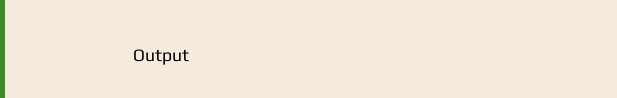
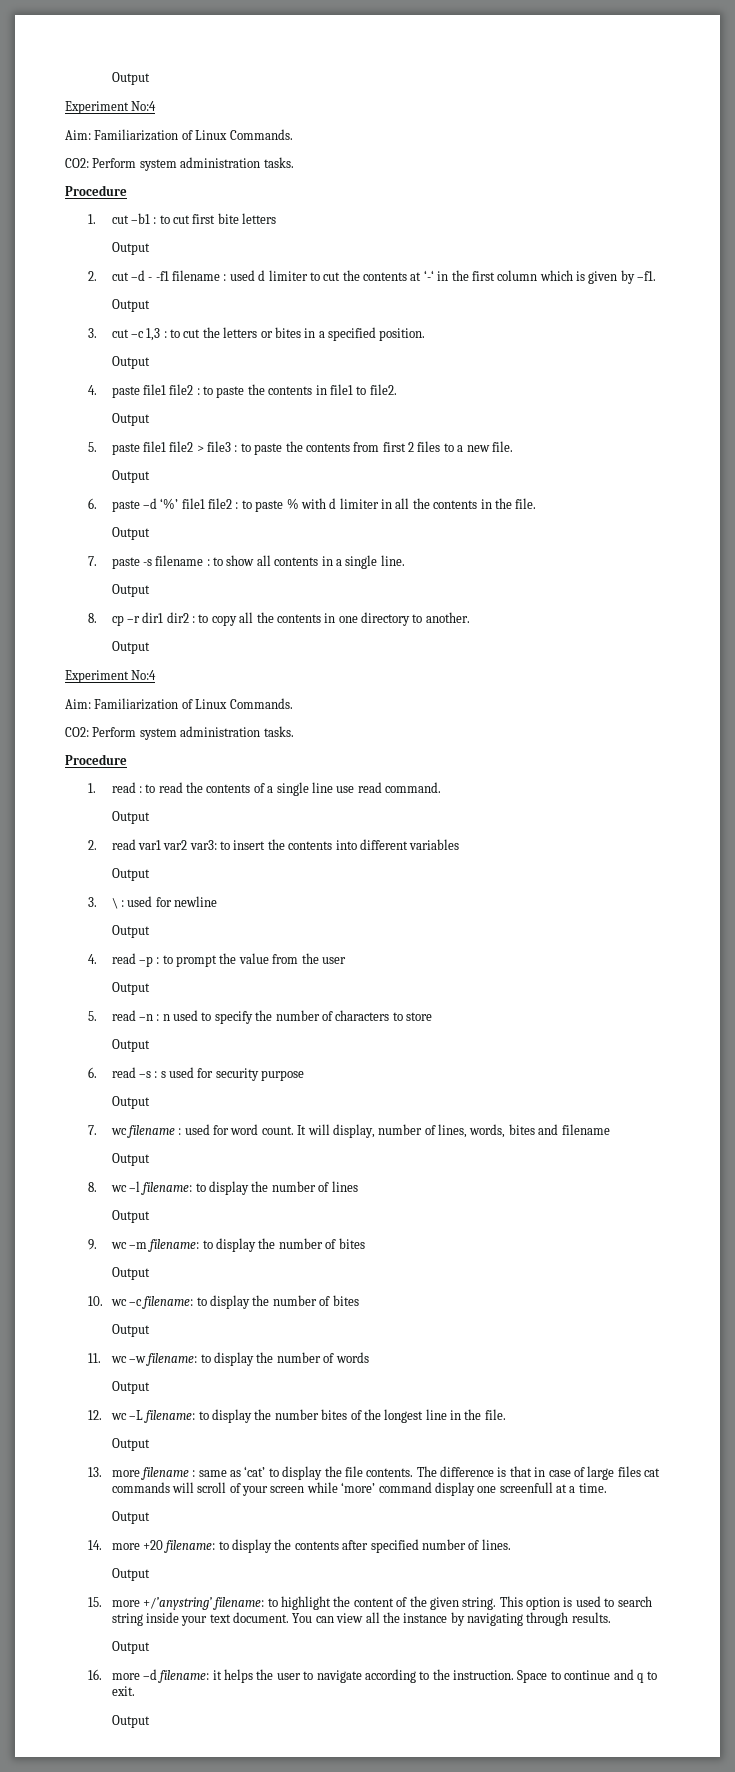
[133,49,190,65] Output -> [111,72,150,85] [65,101,157,114] [65,129,293,141] [65,157,294,171] [65,185,127,196] [88,213,277,224] [111,242,150,255] [88,270,657,284] [111,299,150,312] [88,327,426,341] [111,356,150,369] [88,384,397,398] [111,413,150,426] [88,441,513,455] [111,470,150,483] [88,498,537,512] [111,527,150,540] [88,555,405,569] [111,584,150,597] [88,612,470,626] [111,641,150,654] [65,670,157,683] [65,698,293,710] [65,726,294,740] [65,754,127,765] [88,782,442,796] [111,811,150,824] [88,839,460,850] [111,868,150,881] [88,896,218,909] [111,925,150,938] [88,953,346,967] [111,982,150,995] [88,1010,433,1024] [111,1039,150,1052] [88,1067,305,1081] [111,1096,150,1109] [88,1124,610,1138] [111,1153,150,1166] [88,1181,358,1195] [111,1210,150,1223] [88,1238,365,1252] [111,1267,150,1280] [88,1295,359,1309] [111,1324,150,1337] [88,1352,369,1366] [111,1381,150,1394] [88,1409,506,1423] [111,1438,150,1451] [88,1466,661,1480] [111,1482,607,1496] [111,1511,150,1524] [88,1539,511,1553] [111,1568,150,1581] [88,1596,652,1610] [111,1612,611,1626] [111,1641,150,1654] [88,1669,658,1683] [111,1686,135,1696] [111,1715,150,1728] Output // Experiment No:4 // Aim: Familiarization of Linux Commands. // CO2: Perform system administration tasks. // Procedure // 1. cut –b1 : to cut first bite letters // Output // 2. cut –d - -f1 filename : used d limiter to cut the contents at ‘-‘ in the first column which is given by –f1. // Output // 3. cut –c 1,3 : to cut the letters or bites in a specified position. // Output // 4. paste file1 file2 : to paste the contents in file1 to file2. // Output // 5. paste file1 file2 > file3 : to paste the contents from first 2 files to a new file. // Output // 6. paste –d ‘%’ file1 file2 : to paste % with d limiter in all the contents in the file. // Output // 7. paste -s filename : to show all contents in a single line. // Output // 8. cp –r dir1 dir2 : to copy all the contents in one directory to another. // Output // Experiment No:4 // Aim: Familiarization of Linux Commands. // CO2: Perform system administration tasks. // Procedure // 1. read : to read the contents of a single line use read command. // Output // 2. read var1 var2 var3: to insert the contents into different variables // Output // 3. \ : used for newline // Output // 4. read –p : to prompt the value from the user // Output // 5. read –n : n used to specify the number of characters to store // Output // 6. read –s : s used for security purpose // Output // 7. wc filename : used for word count. It will display, number of lines, words, bites and filename // Output // 8. wc –l filename: to display the number of lines // Output // 9. wc –m filename: to display the number of bites // Output // 10. wc –c filename: to display the number of bites // Output // 11. wc –w filename: to display the number of words // Output // 12. wc –L filename: to display the number bites of the longest line in the file. // Output // 13. more filename : same as ‘cat’ to display the file contents. The difference is that in case of large files cat commands will scroll of your screen while ‘more’ command display one screenfull at a time. // Output // 14. more +20 filename: to display the contents after specified number of lines. // Output // 15. more +/’anystring’ filename: to highlight the content of the given string. This option is used to search string inside your text document. You can view all the instance by navigating through results. // Output // 16. more –d filename: it helps the user to navigate according to the instruction. Space to continue and q to exit. // Output

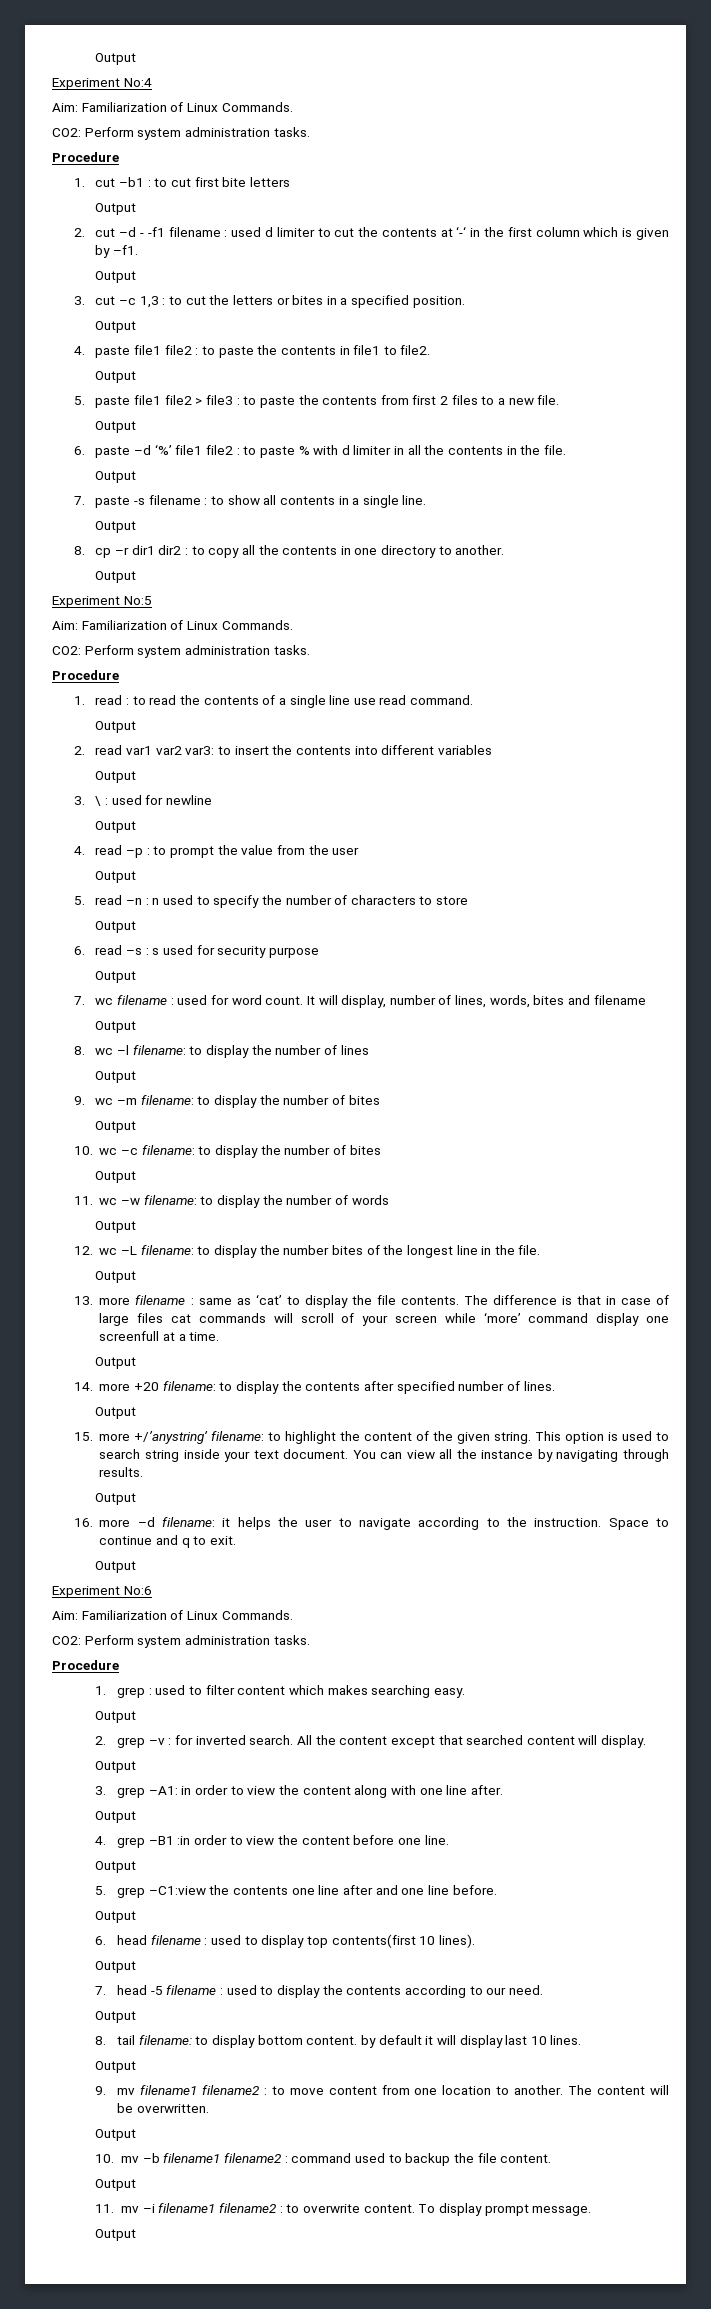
[131,670,157,680] No:4 -> [123,596,152,605] No:5
(150, 1721) none -> [52,1586,152,1598] [52,1610,293,1620] [52,1635,310,1648] [52,1660,119,1670] [95,1685,465,1698] [95,1711,137,1723] [95,1735,647,1748] [95,1761,137,1773] [95,1785,503,1798] [95,1811,137,1823] [95,1835,449,1848] [95,1861,137,1873] [95,1885,497,1898] [95,1911,137,1923] [95,1934,475,1948] [95,1961,137,1973] [95,1985,543,1998] [95,2011,137,2023] [95,2035,582,2048] [95,2061,137,2073] [95,2085,669,2095] [117,2103,209,2113] [95,2129,137,2141] [95,2153,552,2166] [95,2179,137,2191] [95,2203,592,2216] [95,2229,137,2241] // Experiment No:6 // Aim: Familiarization of Linux Commands. // CO2: Perform system administration tasks. // Procedure // 1. grep : used to filter content which makes searching easy. // Output // 2. grep –v : for inverted search. All the content except that searched content will display. // Output // 3. grep –A1: in order to view the content along with one line after. // Output // 4. grep –B1 :in order to view the content before one line. // Output // 5. grep –C1:view the contents one line after and one line before. // Output // 6. head filename : used to display top contents(first 10 lines). // Output // 7. head -5 filename : used to display the contents according to our need. // Output // 8. tail filename: to display bottom content. by default it will display last 10 lines. // Output // 9. mv filename1 filename2 : to move content from one location to another. The content will be overwritten. // Output // 10. mv –b filename1 filename2 : command used to backup the file content. // Output // 11. mv –i filename1 filename2 : to overwrite content. To display prompt message. // Output

